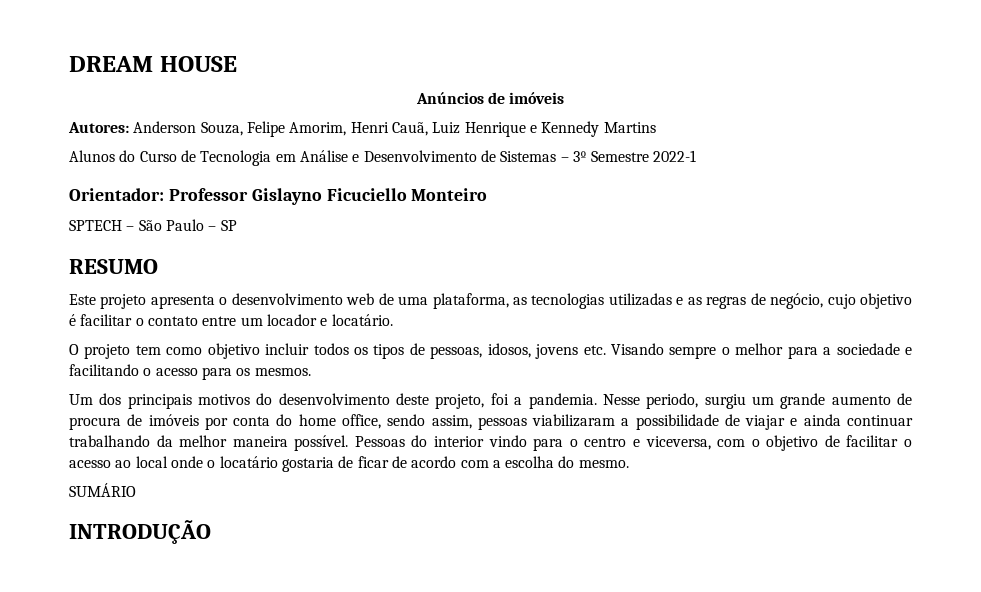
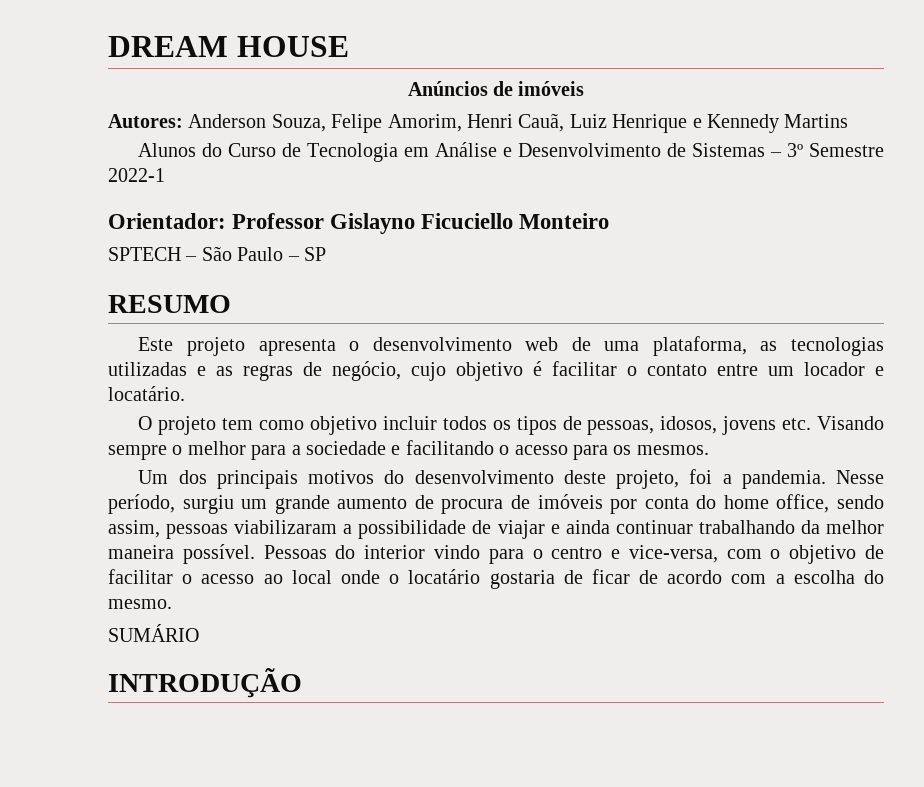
[646,393,699,409] periodo, -> [108,494,175,514] período,
[645,436,711,450] viceversa, -> [628,545,718,563] vice-versa,

